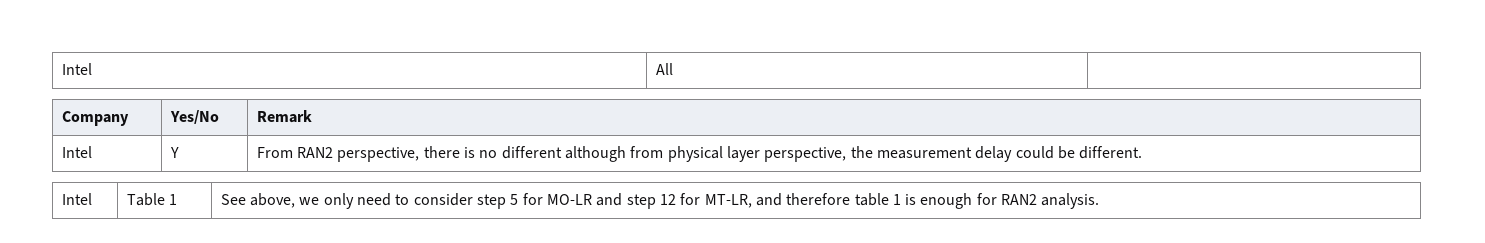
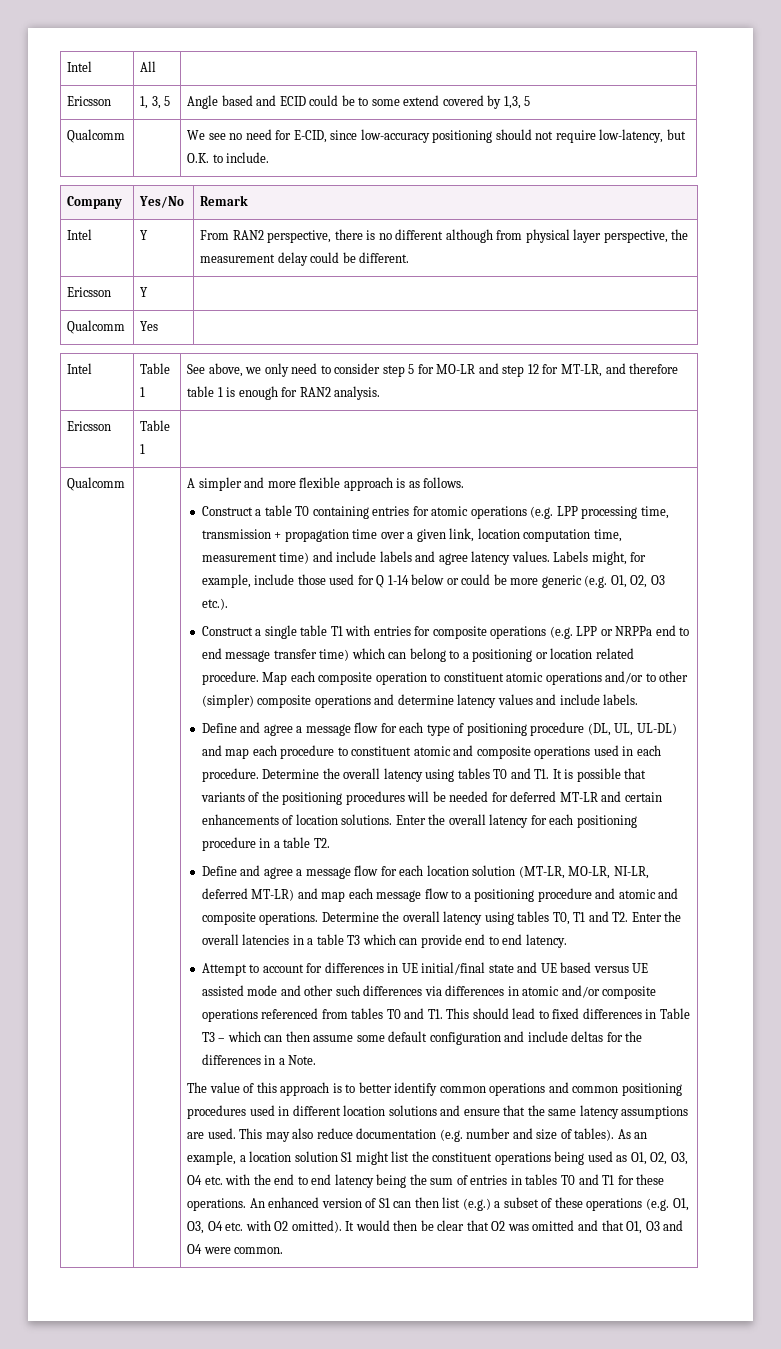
(673, 69) none -> [67,96,112,106] [140,96,171,109] [187,95,531,109] [67,129,126,143] [187,129,686,143] [187,152,270,163] // Ericsson | 1, 3, 5 | Angle based and ECID could be to some extend covered by 1,3, 5 // Qualcomm | | We see no need for E-CID, since low-accuracy positioning should not require low-latency, but O.K. to include.
(1143, 152) none -> [67,287,112,297] [140,287,149,297] [67,320,126,334] [140,321,159,331] // Ericsson | Y | // Qualcomm | Yes |
(1100, 201) none -> [67,421,112,431] [140,420,171,431] [140,444,146,454] [67,477,126,491] [187,477,465,491] [201,505,669,519] [201,528,622,542] [201,551,647,565] [201,574,665,588] [201,598,228,610] [201,625,690,639] [201,648,634,662] [201,671,689,685] [201,694,639,708] [201,722,677,736] [201,745,661,759] [201,768,647,782] [200,791,662,805] [201,814,637,828] [201,837,330,851] [201,865,649,879] [201,888,679,902] [201,911,682,925] [201,934,567,948] [201,962,649,976] [201,985,657,999] [201,1008,690,1022] [201,1031,643,1045] [201,1054,317,1065] [187,1082,682,1096] [187,1105,689,1119] [187,1128,648,1142] [187,1151,688,1165] [187,1174,665,1188] [187,1197,689,1211] [187,1220,684,1234] [187,1244,284,1254] // Ericsson | Table 1 | // Qualcomm | | A simpler and more flexible approach is as follows. // Construct a table T0 containing entries for atomic operations (e.g. LPP processing time, transmission + propagation time over a given link, location computation time, measurement time) and include labels and agree latency values. Labels might, for example, include those used for Q 1-14 below or could be more generic (e.g. O1, O2, O3 etc.). // Construct a single table T1 with entries for composite operations (e.g. LPP or NRPPa end to end message transfer time) which can belong to a positioning or location related procedure. Map each composite operation to constituent atomic operations and/or to other (simpler) composite operations and determine latency values and include labels. // Define and agree a message flow for each type of positioning procedure (DL, UL, UL-DL) and map each procedure to constituent atomic and composite operations used in each procedure. Determine the overall latency using tables T0 and T1. It is possible that variants of the positioning procedures will be needed for deferred MT-LR and certain enhancements of location solutions. Enter the overall latency for each positioning procedure in a table T2. // Define and agree a message flow for each location solution (MT-LR, MO-LR, NI-LR, deferred MT-LR) and map each message flow to a positioning procedure and atomic and composite operations. Determine the overall latency using tables T0, T1 and T2. Enter the overall latencies in a table T3 which can provide end to end latency. // Attempt to account for differences in UE initial/final state and UE based versus UE assisted mode and other such differences via differences in atomic and/or composite operations referenced from tables T0 and T1. This should lead to fixed differences in Table T3 – which can then assume some default configuration and include deltas for the differences in a Note. // The value of this approach is to better identify common operations and common positioning procedures used in different location solutions and ensure that the same latency assumptions are used. This may also reduce documentation (e.g. number and size of tables). As an example, a location solution S1 might list the constituent operations being used as O1, O2, O3, O4 etc. with the end to end latency being the sum of entries in tables T0 and T1 for these operations. An enhanced version of S1 can then list (e.g.) a subset of these operations (e.g. O1, O3, O4 etc. with O2 omitted). It would then be clear that O2 was omitted and that O1, O3 and O4 were common.

